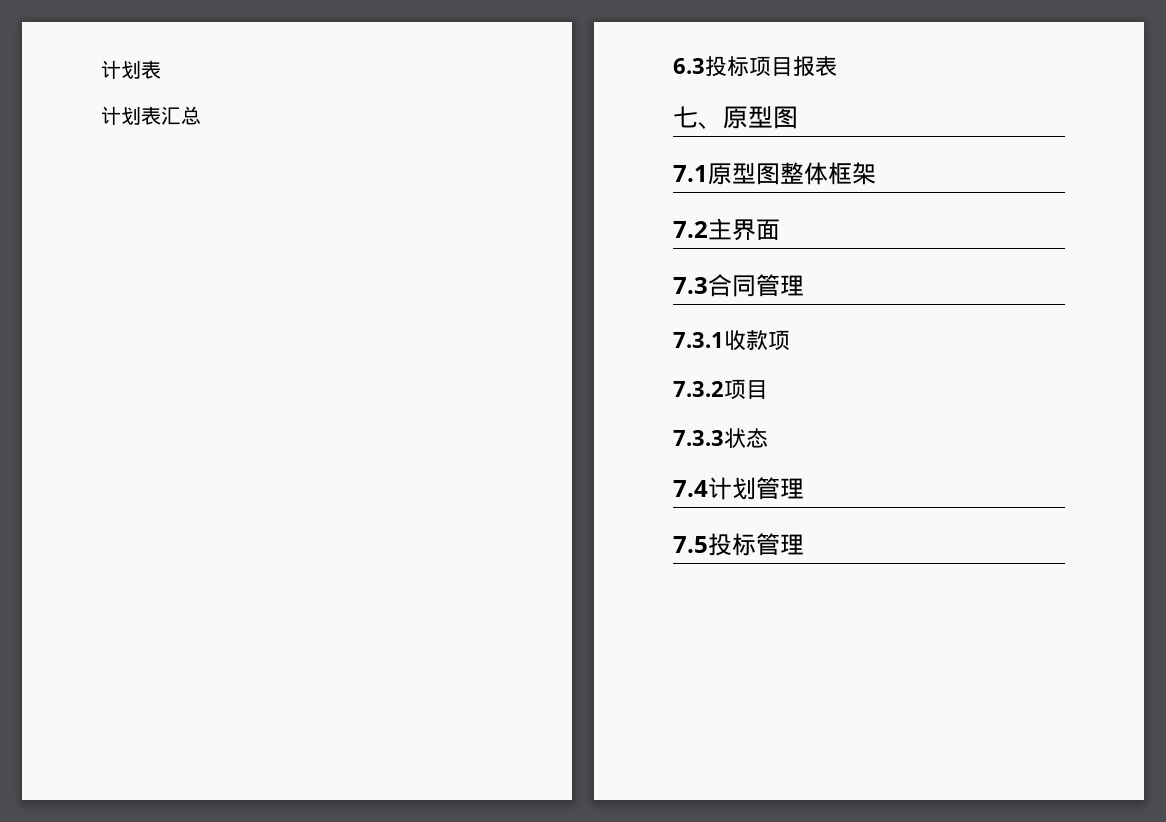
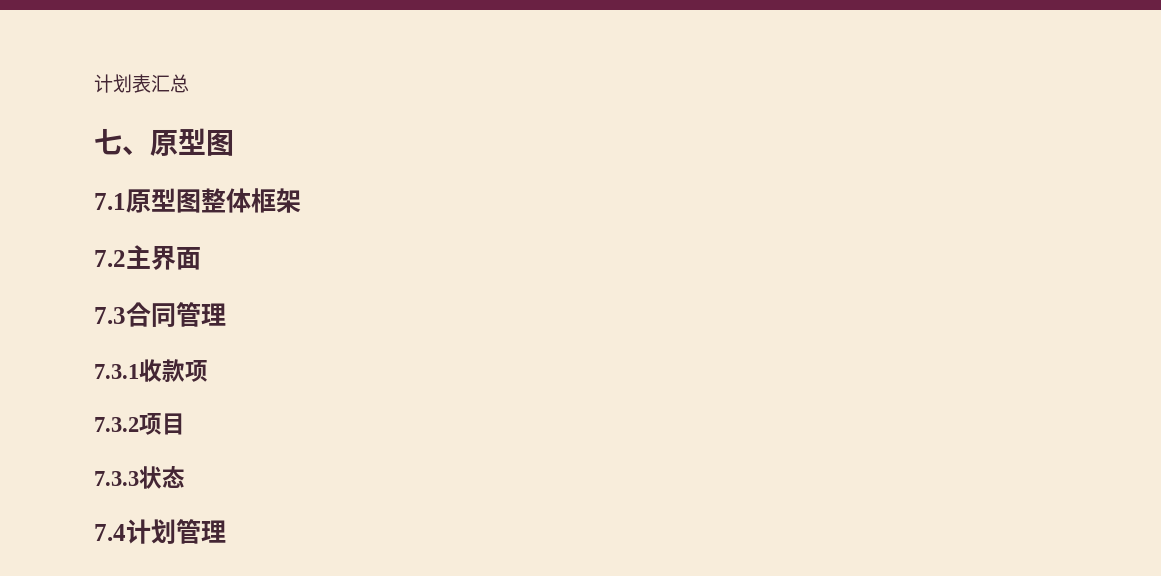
[101,60,161,79] [101,106,161,125] 计划表 // 计划表 -> [94,74,151,93] 计划表
[673,56,837,77] // 6.3投标项目报表 -> (189, 83) none
[673,533,804,556] // 7.5投标管理 -> (226, 531) none

